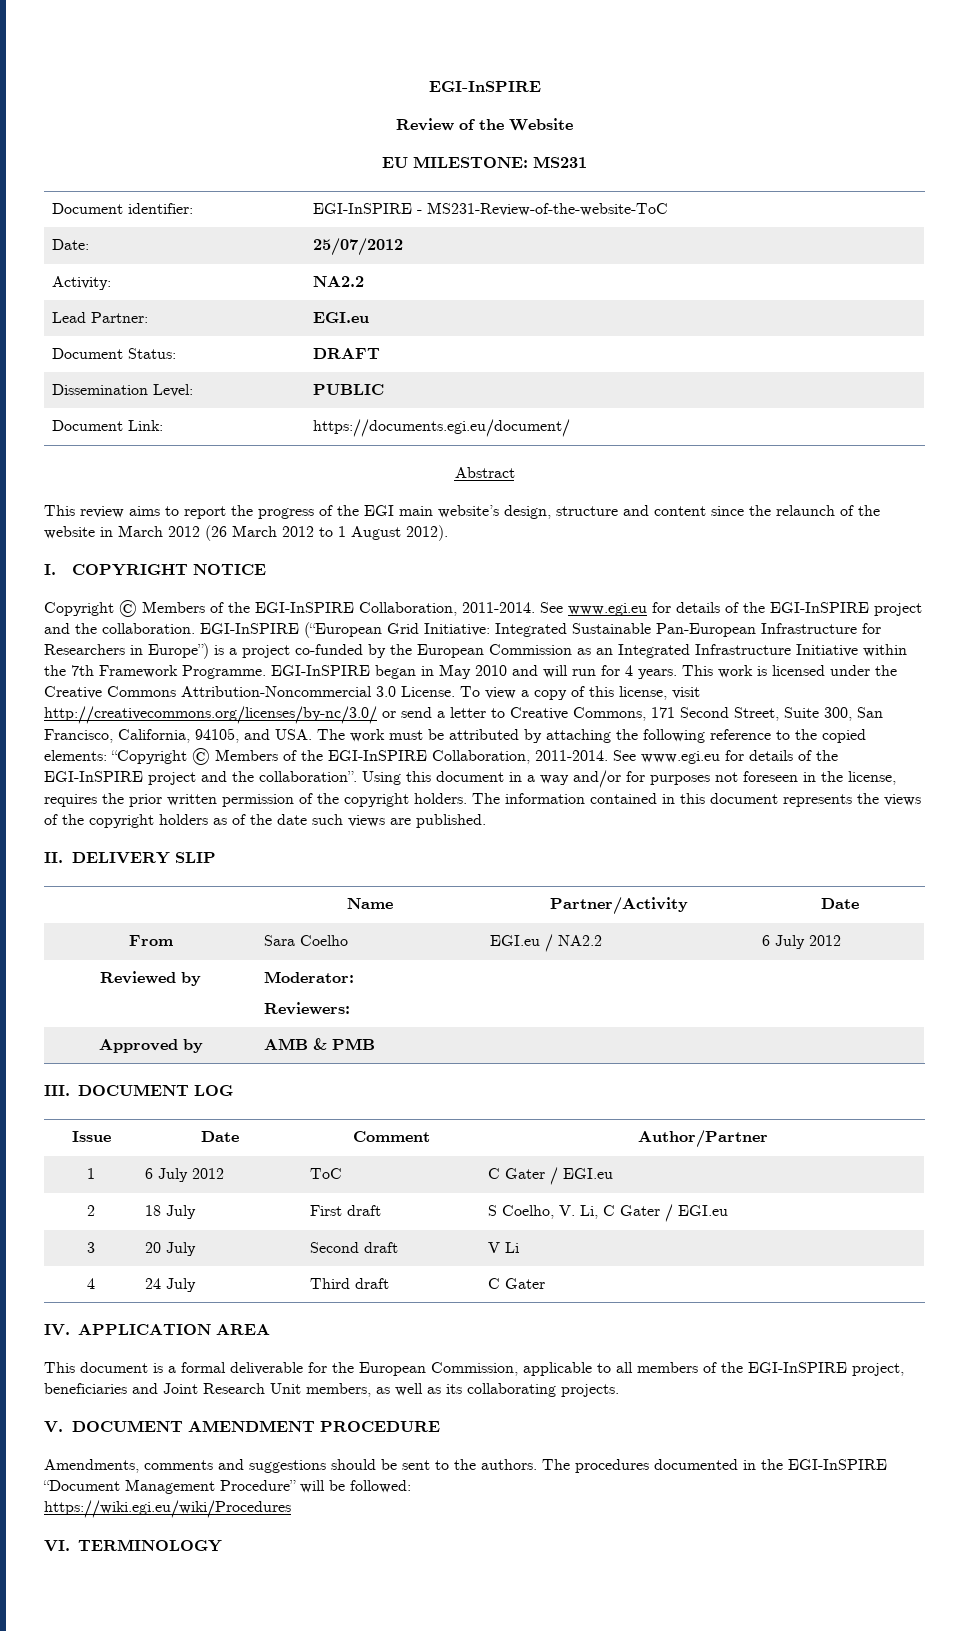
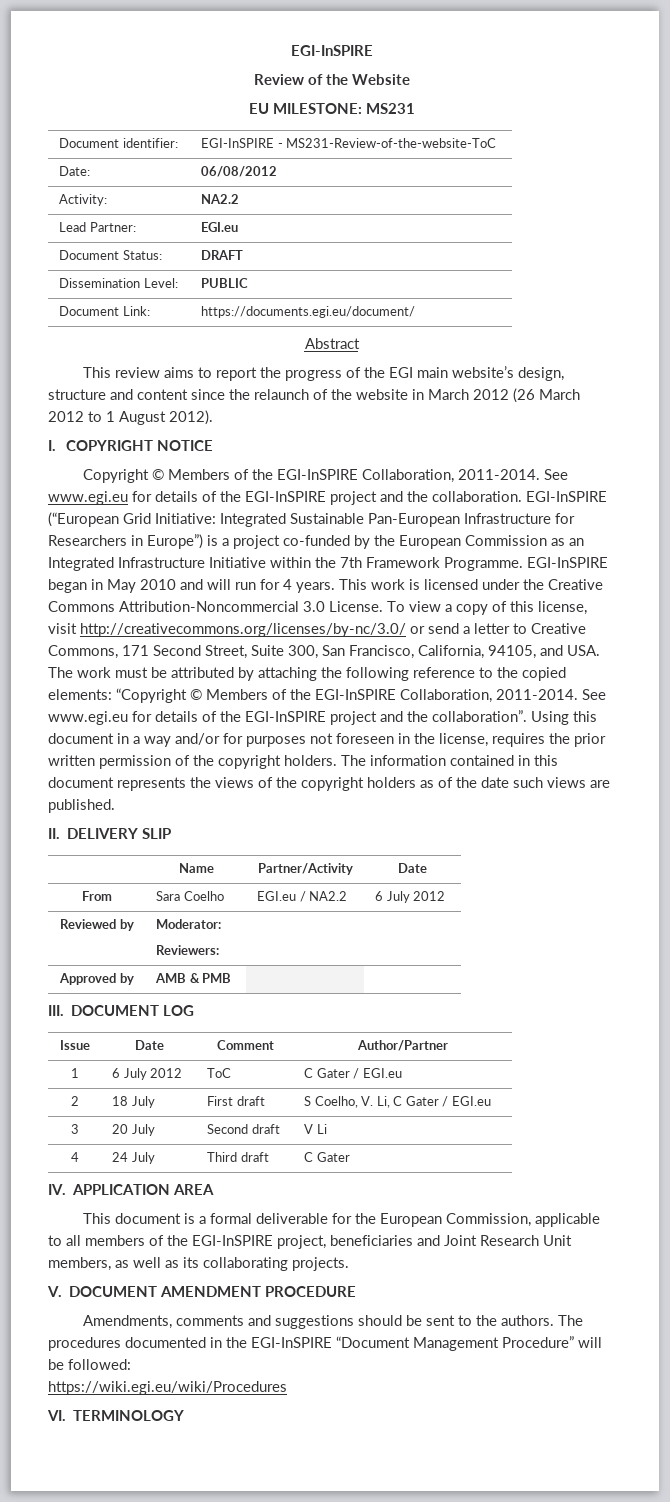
[312,238,403,256] 25/07/2012 -> [201,166,278,177] 06/08/2012

